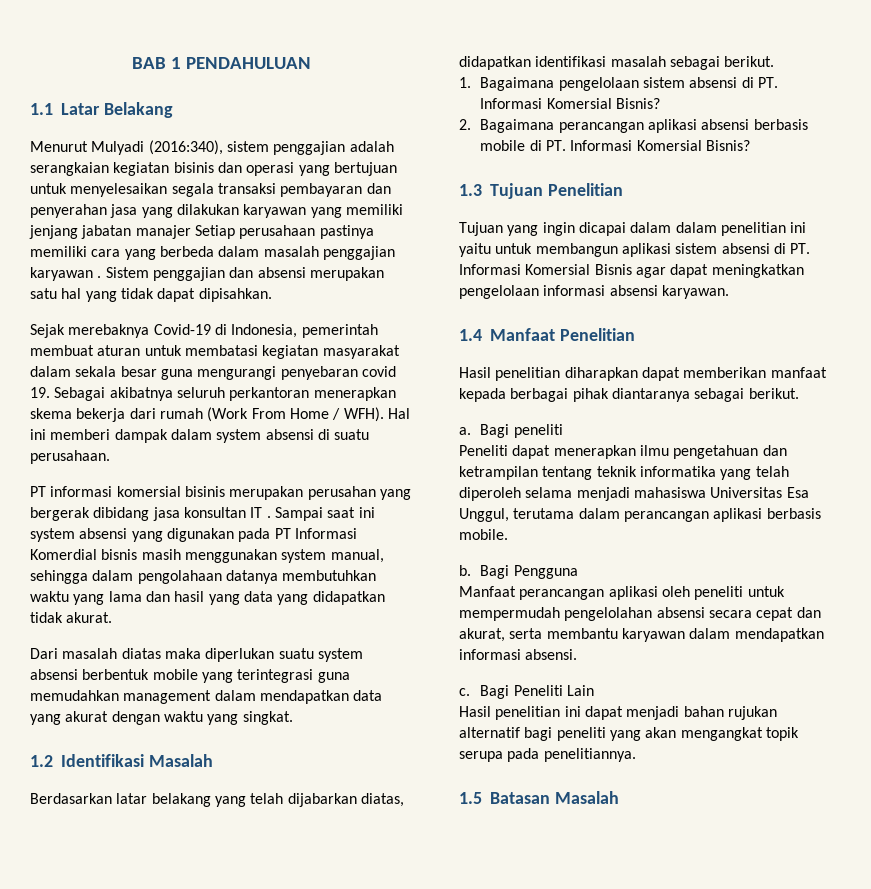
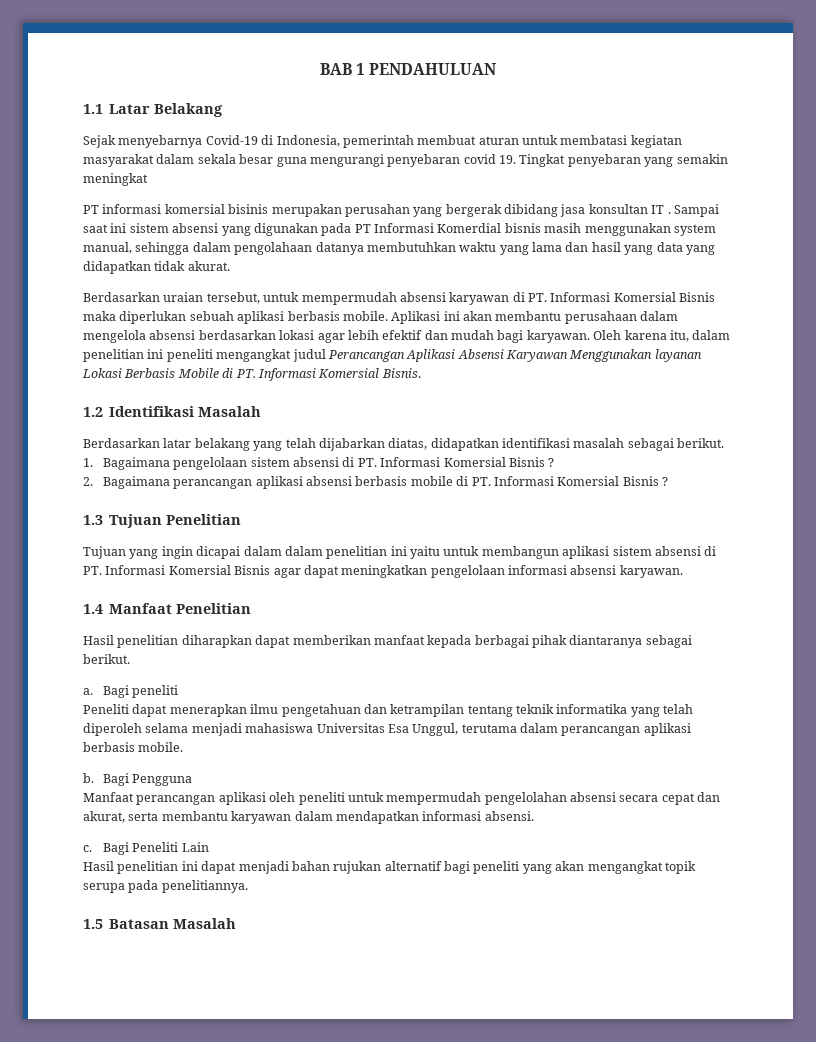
[30,140,394,155] [30,162,397,176] [30,183,391,197] [30,204,403,218] [29,225,374,239] [30,246,395,260] [30,267,384,281] [30,288,272,302] // Menurut Mulyadi (2016:340), sistem penggajian adalah serangkaian kegiatan bisinis dan operasi yang bertujuan untuk menyelesaikan segala transaksi pembayaran dan penyerahan jasa yang dilakukan karyawan yang memiliki jenjang jabatan manajer Setiap perusahaan pastinya memiliki cara yang berbeda dalam masalah penggajian karyawan . Sistem penggajian dan absensi merupakan satu hal yang tidak dapat dipisahkan. -> (224, 110) none
[68,324,150,338] merebaknya -> [118,135,203,148] menyebarnya
[54,387,396,401] [30,407,410,422] [30,429,370,443] [30,450,110,464] Sebagai akibatnya seluruh perkantoran menerapkan skema bekerja dari rumah (Work From Home / WFH). Hal ini memberi dampak dalam system absensi di suatu perusahaan. -> [519,154,728,167] [83,173,148,186] Tingkat penyebaran yang semakin meningkat
[30,528,75,542] system -> [129,223,169,233] sistem
[30,648,363,662] [30,669,350,683] [30,690,383,704] [30,711,293,725] Dari masalah diatas maka diperlukan suatu system absensi berbentuk mobile yang terintegrasi guna memudahkan management dalam mendapatkan data yang akurat dengan waktu yang singkat. -> [83,292,716,305] [83,311,679,324] [83,330,731,343] [83,349,702,362] [82,368,421,381] Berdasarkan uraian tersebut, untuk mempermudah absensi karyawan di PT. Informasi Komersial Bisnis maka diperlukan sebuah aplikasi berbasis mobile. Aplikasi ini akan membantu perusahaan dalam mengelola absensi berdasarkan lokasi agar lebih efektif dan mudah bagi karyawan. Oleh karena itu, dalam penelitian ini peneliti mengangkat judul Perancangan Aplikasi Absensi Karyawan Menggunakan layanan Lokasi Berbasis Mobile di PT. Informasi Komersial Bisnis.
[616,98,661,109] Bisnis? -> [508,457,555,467] Bisnis ?
[706,140,751,151] Bisnis? -> [622,476,669,486] Bisnis ?

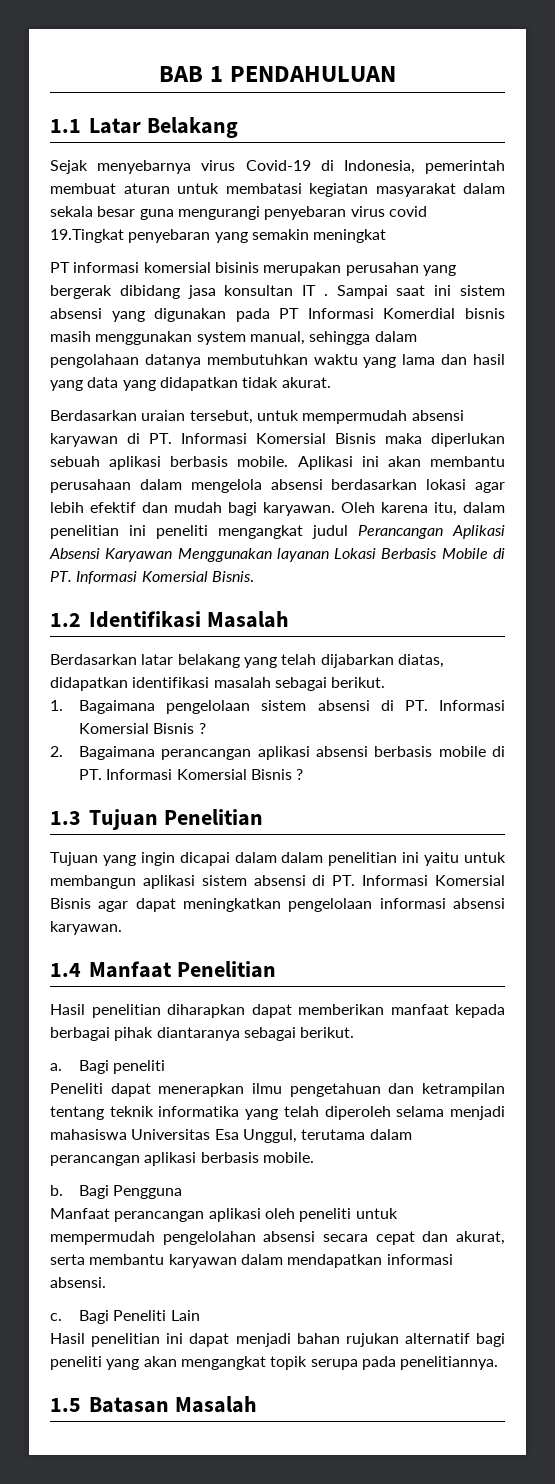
(203, 141) none -> [201,160,236,171] virus
[463,154,566,167] covid 19. Tingkat -> [350,206,427,217] [50,229,124,243] virus covid 19.Tingkat

